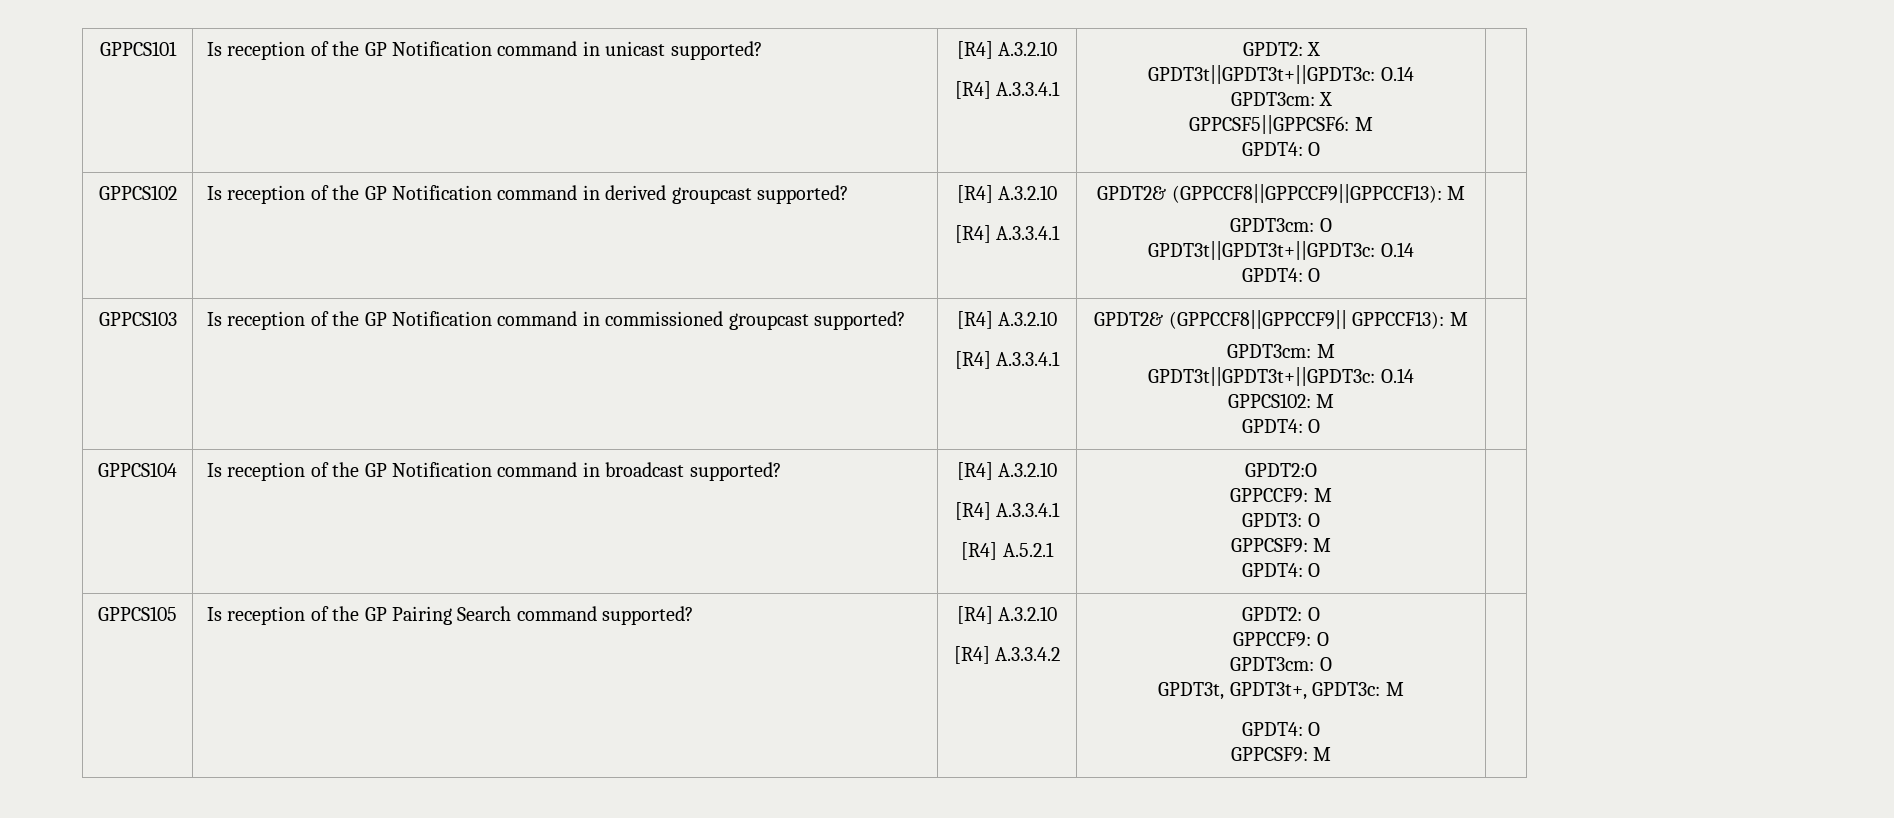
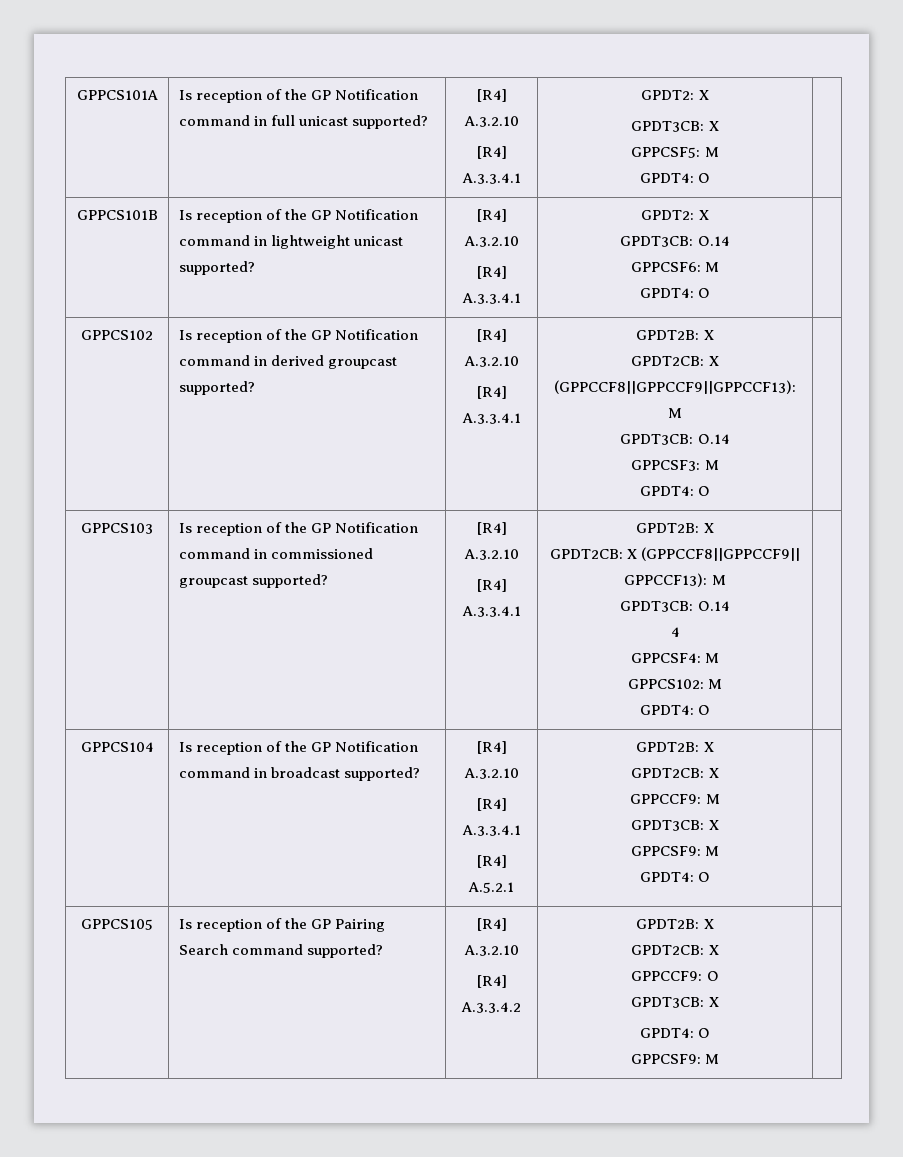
[99,41,177,56] [207,41,762,60] [956,41,1058,59] [954,81,1061,99] [1242,42,1321,56] [1148,65,1414,84] [1230,92,1333,106] [1189,115,1350,134] GPPCS101 | Is reception of the GP Notification command in unicast supported? | [R4] A.3.2.10 // [R4] A.3.3.4.1 | GPDT2: X // GPDT3t||GPDT3t+||GPDT3c: O.14 // GPDT3cm: X // GPPCSF5||GPPCSF6: -> [76,90,158,100] [178,89,418,103] [178,115,428,129] [476,89,507,102] [463,116,519,127] [476,146,507,159] [461,173,521,184] [641,90,709,100] [631,121,719,132] [631,147,719,158] [639,173,711,183] [76,210,158,220] [178,209,418,223] [178,235,403,249] [178,261,255,275] [476,209,507,222] [463,236,519,247] [476,266,507,279] [461,293,521,304] [641,210,709,220] [620,236,730,247] [630,262,701,272] GPPCS101A | Is reception of the GP Notification command in full unicast supported? | [R4] A.3.2.10 // [R4] A.3.3.4.1 | GPDT2: X // GPDT3CB: X // GPPCSF5: M // GPDT4: O | // GPPCS101B | Is reception of the GP Notification command in lightweight unicast supported? | [R4] A.3.2.10 // [R4] A.3.3.4.1 | GPDT2: X // GPDT3CB: O.14 // GPPCSF6:
[1097,184,1465,203] [1230,218,1332,232] [1148,241,1414,260] GPDT2& (GPPCCF8||GPPCCF9||GPPCCF13): M // GPDT3cm: O // GPDT3t||GPDT3t+||GPDT3c: O.14 -> [636,330,714,340] [631,356,719,366] [554,380,796,394] [668,408,682,418] [620,434,730,445] [631,460,719,471] GPDT2B: X // GPDT2CB: X (GPPCCF8||GPPCCF9||GPPCCF13): M // GPDT3CB: O.14 // GPPCSF3: M
[1094,312,1164,326] GPDT2& -> [636,523,714,533] [549,549,637,559] GPDT2B: X // GPDT2CB: X
[1227,344,1335,358] [1148,367,1414,386] GPDT3cm: M // GPDT3t||GPDT3t+||GPDT3c: O.14 -> [620,601,730,612] [670,627,680,637] [630,653,720,663] GPDT3CB: O.14 // 4 // GPPCSF4: M
[1245,463,1317,477] GPDT2:O -> [636,742,714,752] [631,768,719,778] GPDT2B: X // GPDT2CB: X
[1242,513,1320,527] GPDT3: O -> [631,820,719,831] GPDT3CB: X
[1242,607,1320,621] [1233,632,1329,647] [1230,657,1332,671] [1158,682,1404,700] GPDT2: O // GPPCCF9: O // GPDT3cm: O // GPDT3t, GPDT3t+, GPDT3c: M -> [636,919,714,929] [631,945,719,955] [631,971,719,981] [631,997,719,1008] GPDT2B: X // GPDT2CB: X // GPPCCF9: O // GPDT3CB: X

